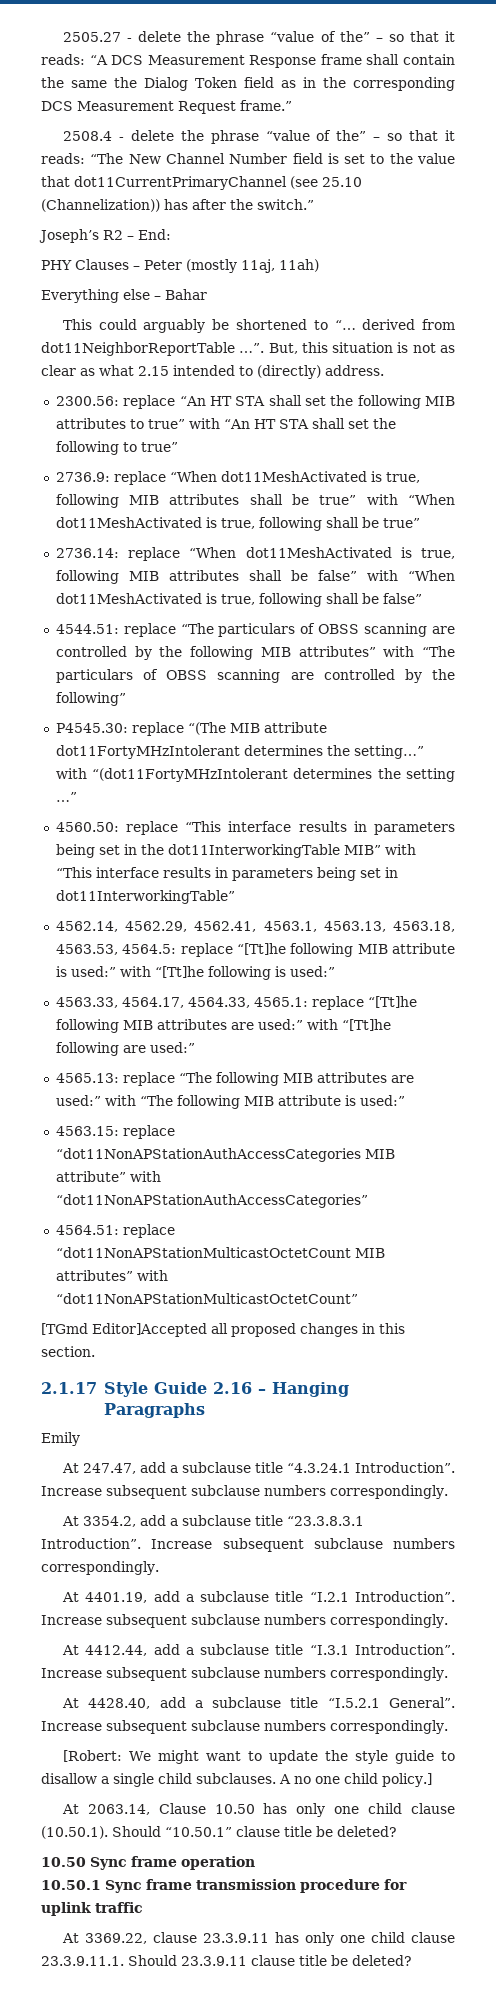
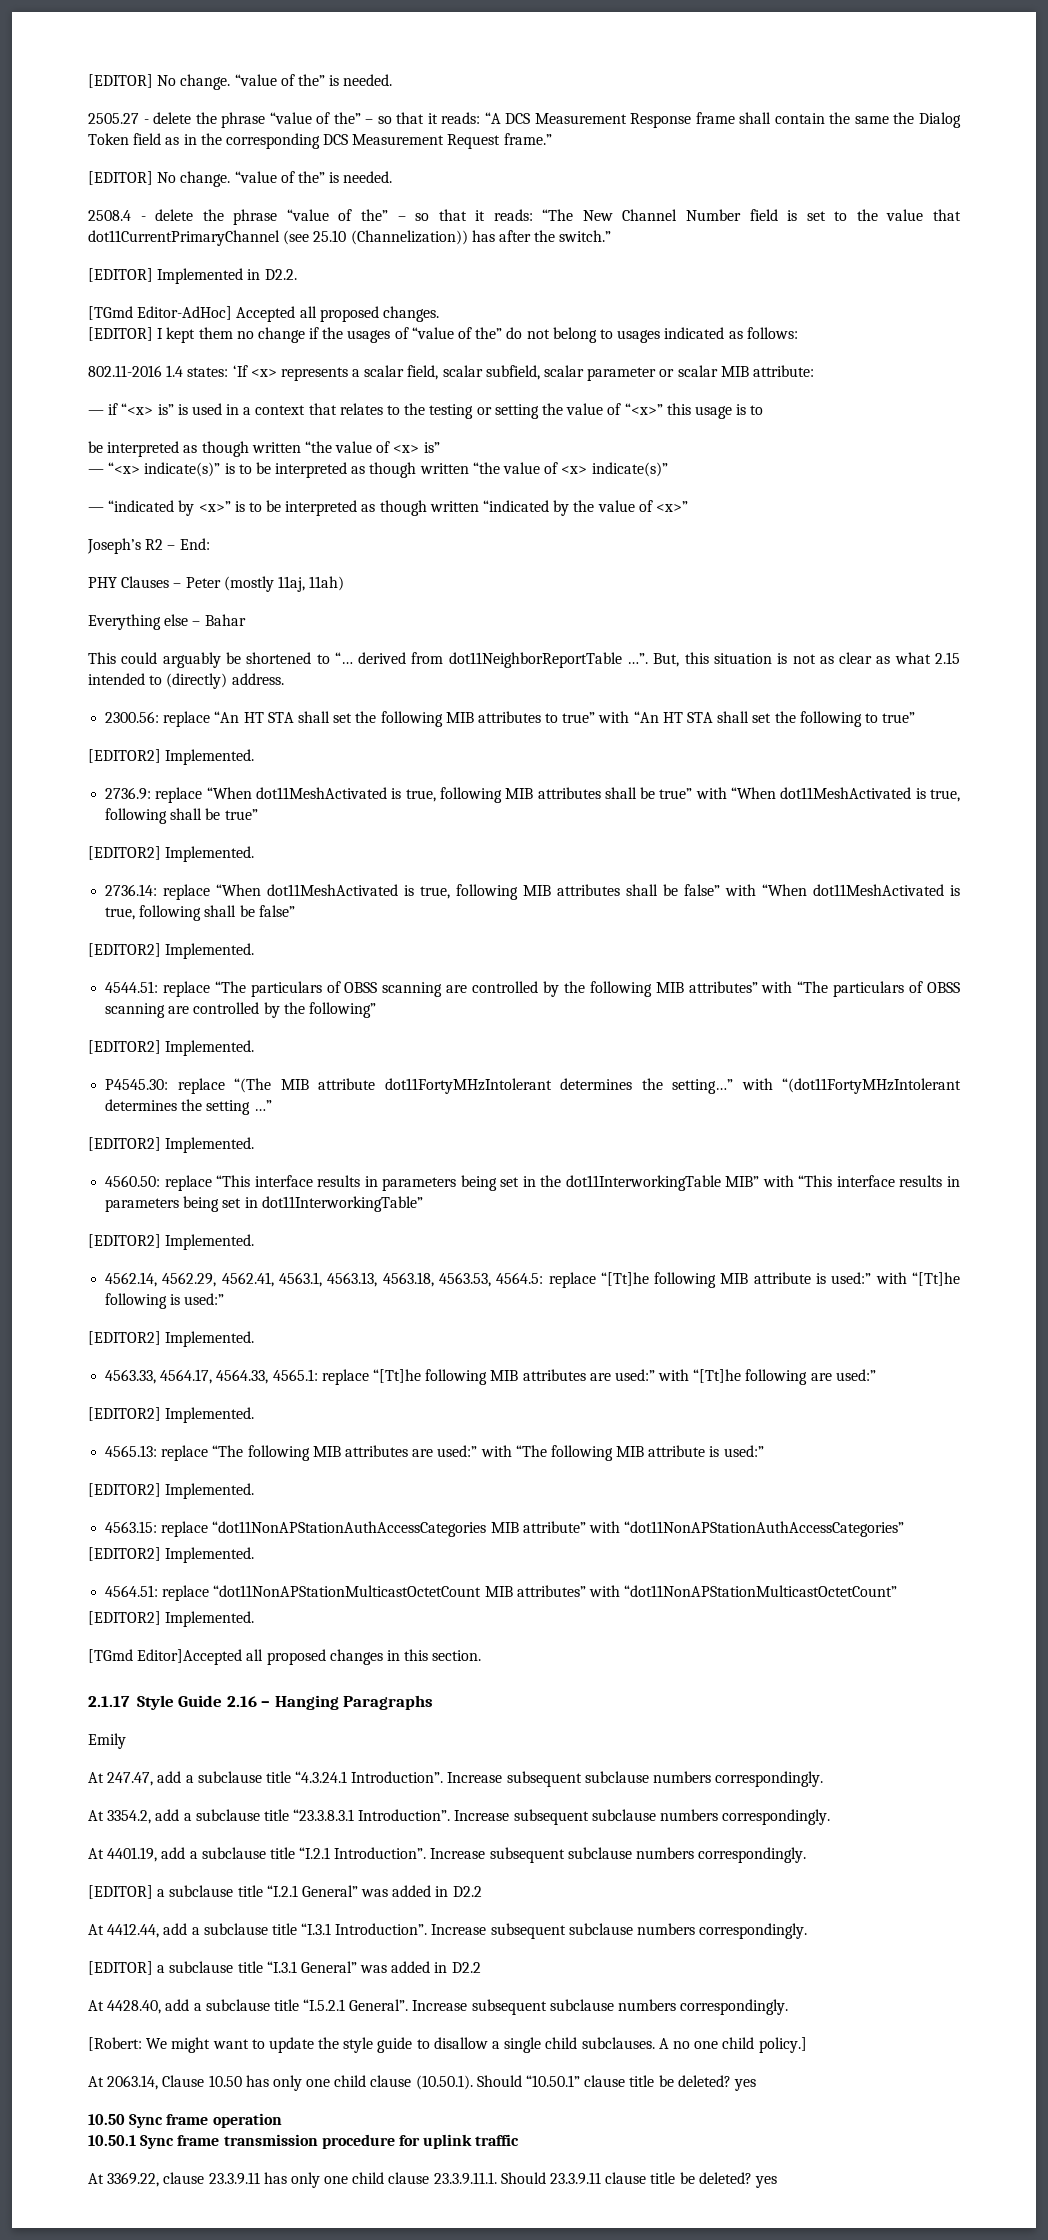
(62, 37) none -> [88,74,393,90] [EDITOR] No change. “value of the” is needed. //
(292, 105) none -> [88,171,393,187] // [EDITOR] No change. “value of the” is needed.
(314, 204) none -> [88,268,297,284] [88,306,439,322] [88,327,798,343] [88,365,814,381] [88,403,764,419] [88,441,440,457] [88,462,668,478] [88,500,688,516] // [EDITOR] Implemented in D2.2. // [TGmd Editor-AdHoc] Accepted all proposed changes. // [EDITOR] I kept them no change if the usages of “value of the” do not belong to usages indicated as follows: // 802.11-2016 1.4 states: ‘If <x> represents a scalar field, scalar subfield, scalar parameter or scalar MIB attribute: // — if “<x> is” is used in a context that relates to the testing or setting the value of “<x>” this usage is to // be interpreted as though written “the value of <x> is” // — “<x> indicate(s)” is to be interpreted as though written “the value of <x> indicate(s)” // — “indicated by <x>” is to be interpreted as though written “indicated by the value of <x>”
(178, 447) none -> [88,749,255,765] // [EDITOR2] Implemented.
(420, 523) none -> [88,846,255,862] // [EDITOR2] Implemented.
(422, 598) none -> [88,943,255,959] // [EDITOR2] Implemented.
(126, 699) none -> [88,1040,255,1056] // [EDITOR2] Implemented.
(77, 797) none -> [88,1137,255,1153] // [EDITOR2] Implemented.
(235, 897) none -> [88,1234,255,1250] // [EDITOR2] Implemented.
(335, 971) none -> [88,1331,255,1347] // [EDITOR2] Implemented.
(195, 1047) none -> [88,1407,255,1423] // [EDITOR2] Implemented.
(405, 1100) none -> [88,1483,255,1499] // [EDITOR2] Implemented.
(368, 1201) none -> [88,1547,255,1563] // [EDITOR2] Implemented.
(358, 1298) none -> [88,1611,255,1627] // [EDITOR2] Implemented.
(448, 1621) none -> [88,1885,482,1899] // [EDITOR] a subclause title “I.2.1 General” was added in D2.2
(448, 1674) none -> [88,1961,481,1975] // [EDITOR] a subclause title “I.3.1 General” was added in D2.2
(397, 1831) none -> [733,2079,756,2091] yes
(412, 1960) none -> [754,2176,777,2188] yes

